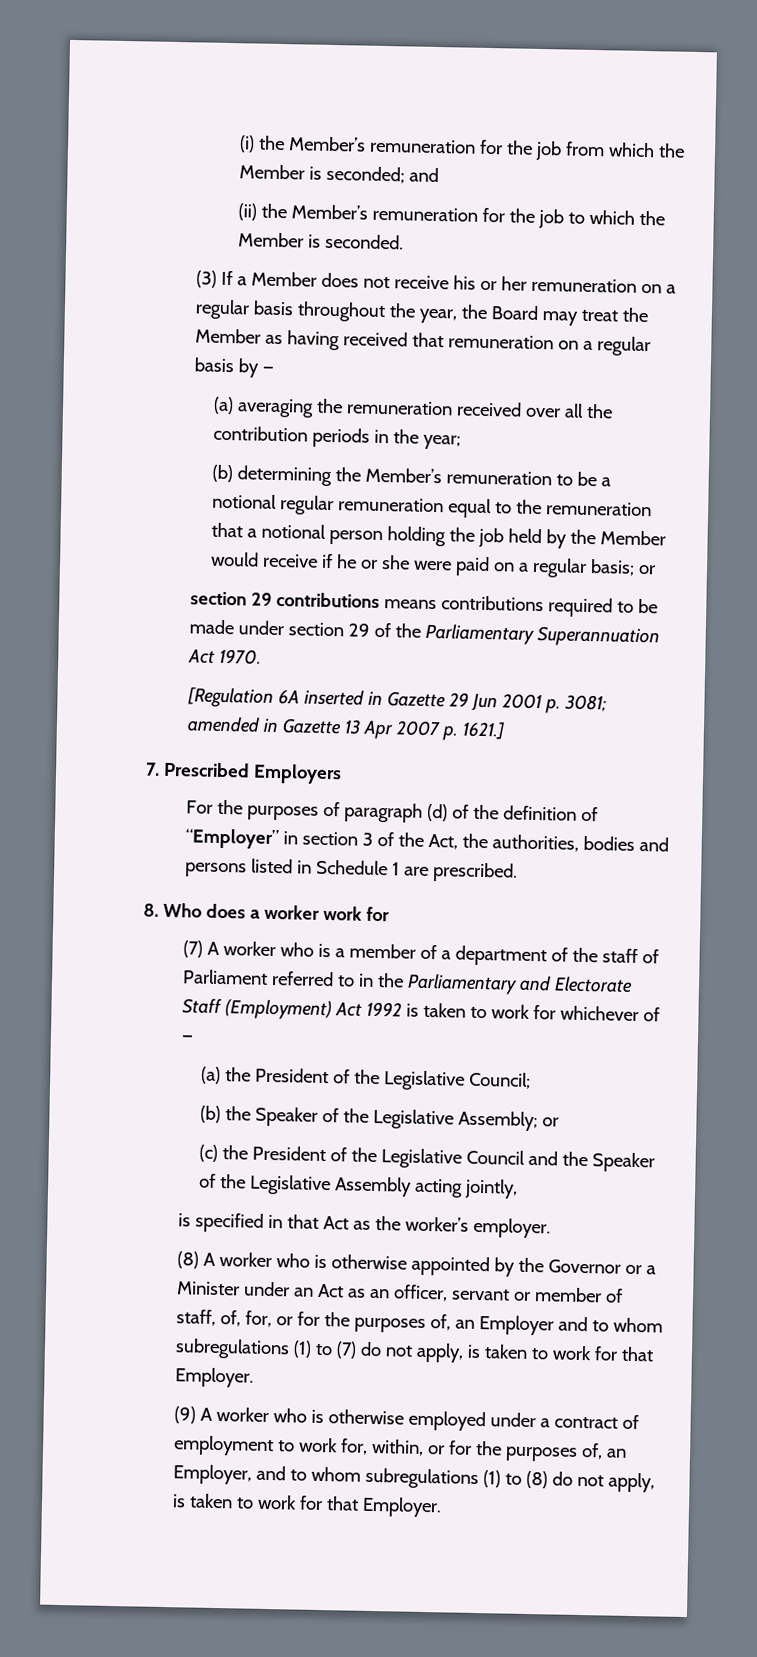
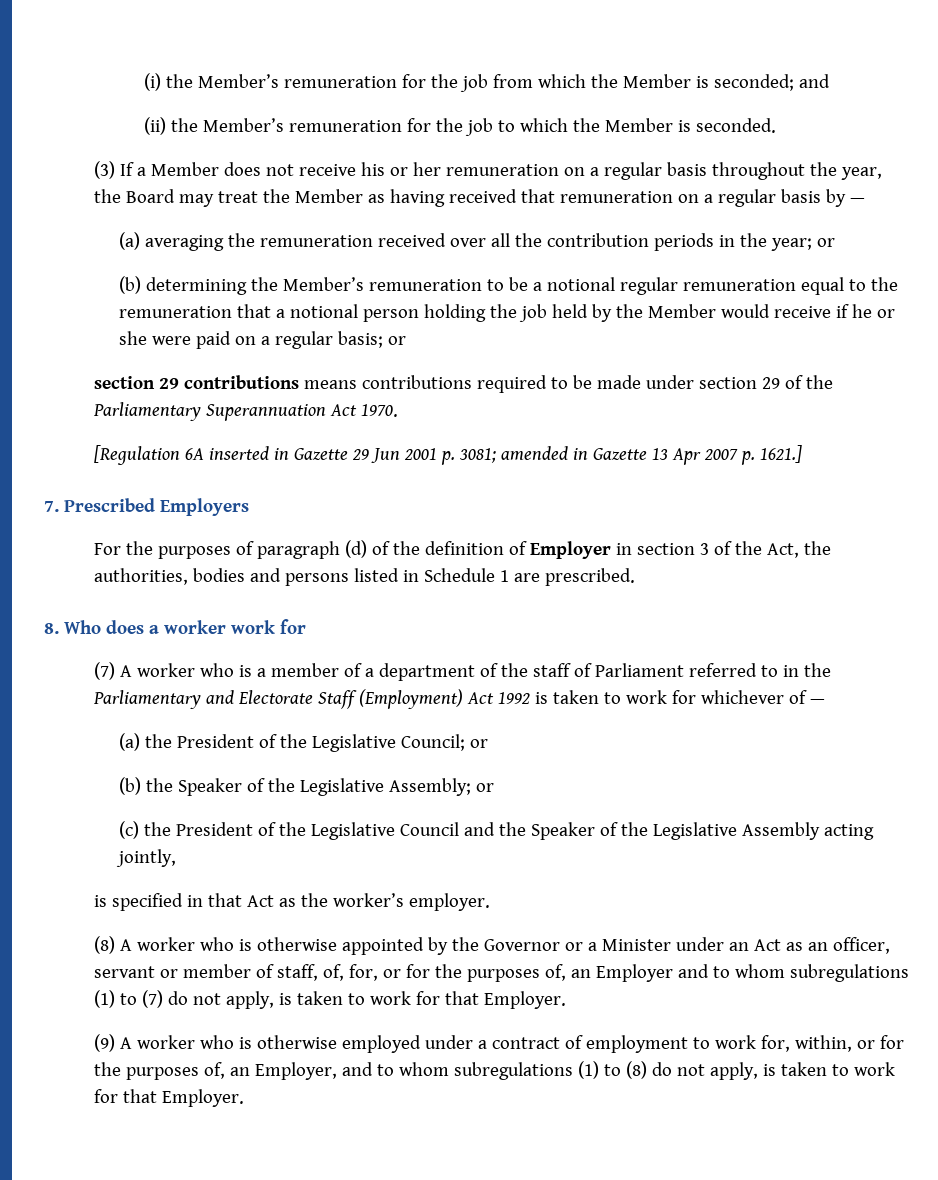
(462, 442) none -> [817,238,836,247] or
[184,828,279,850] “Employer” -> [530,541,612,559] Employer
(532, 1080) none -> [470,739,489,748] or

